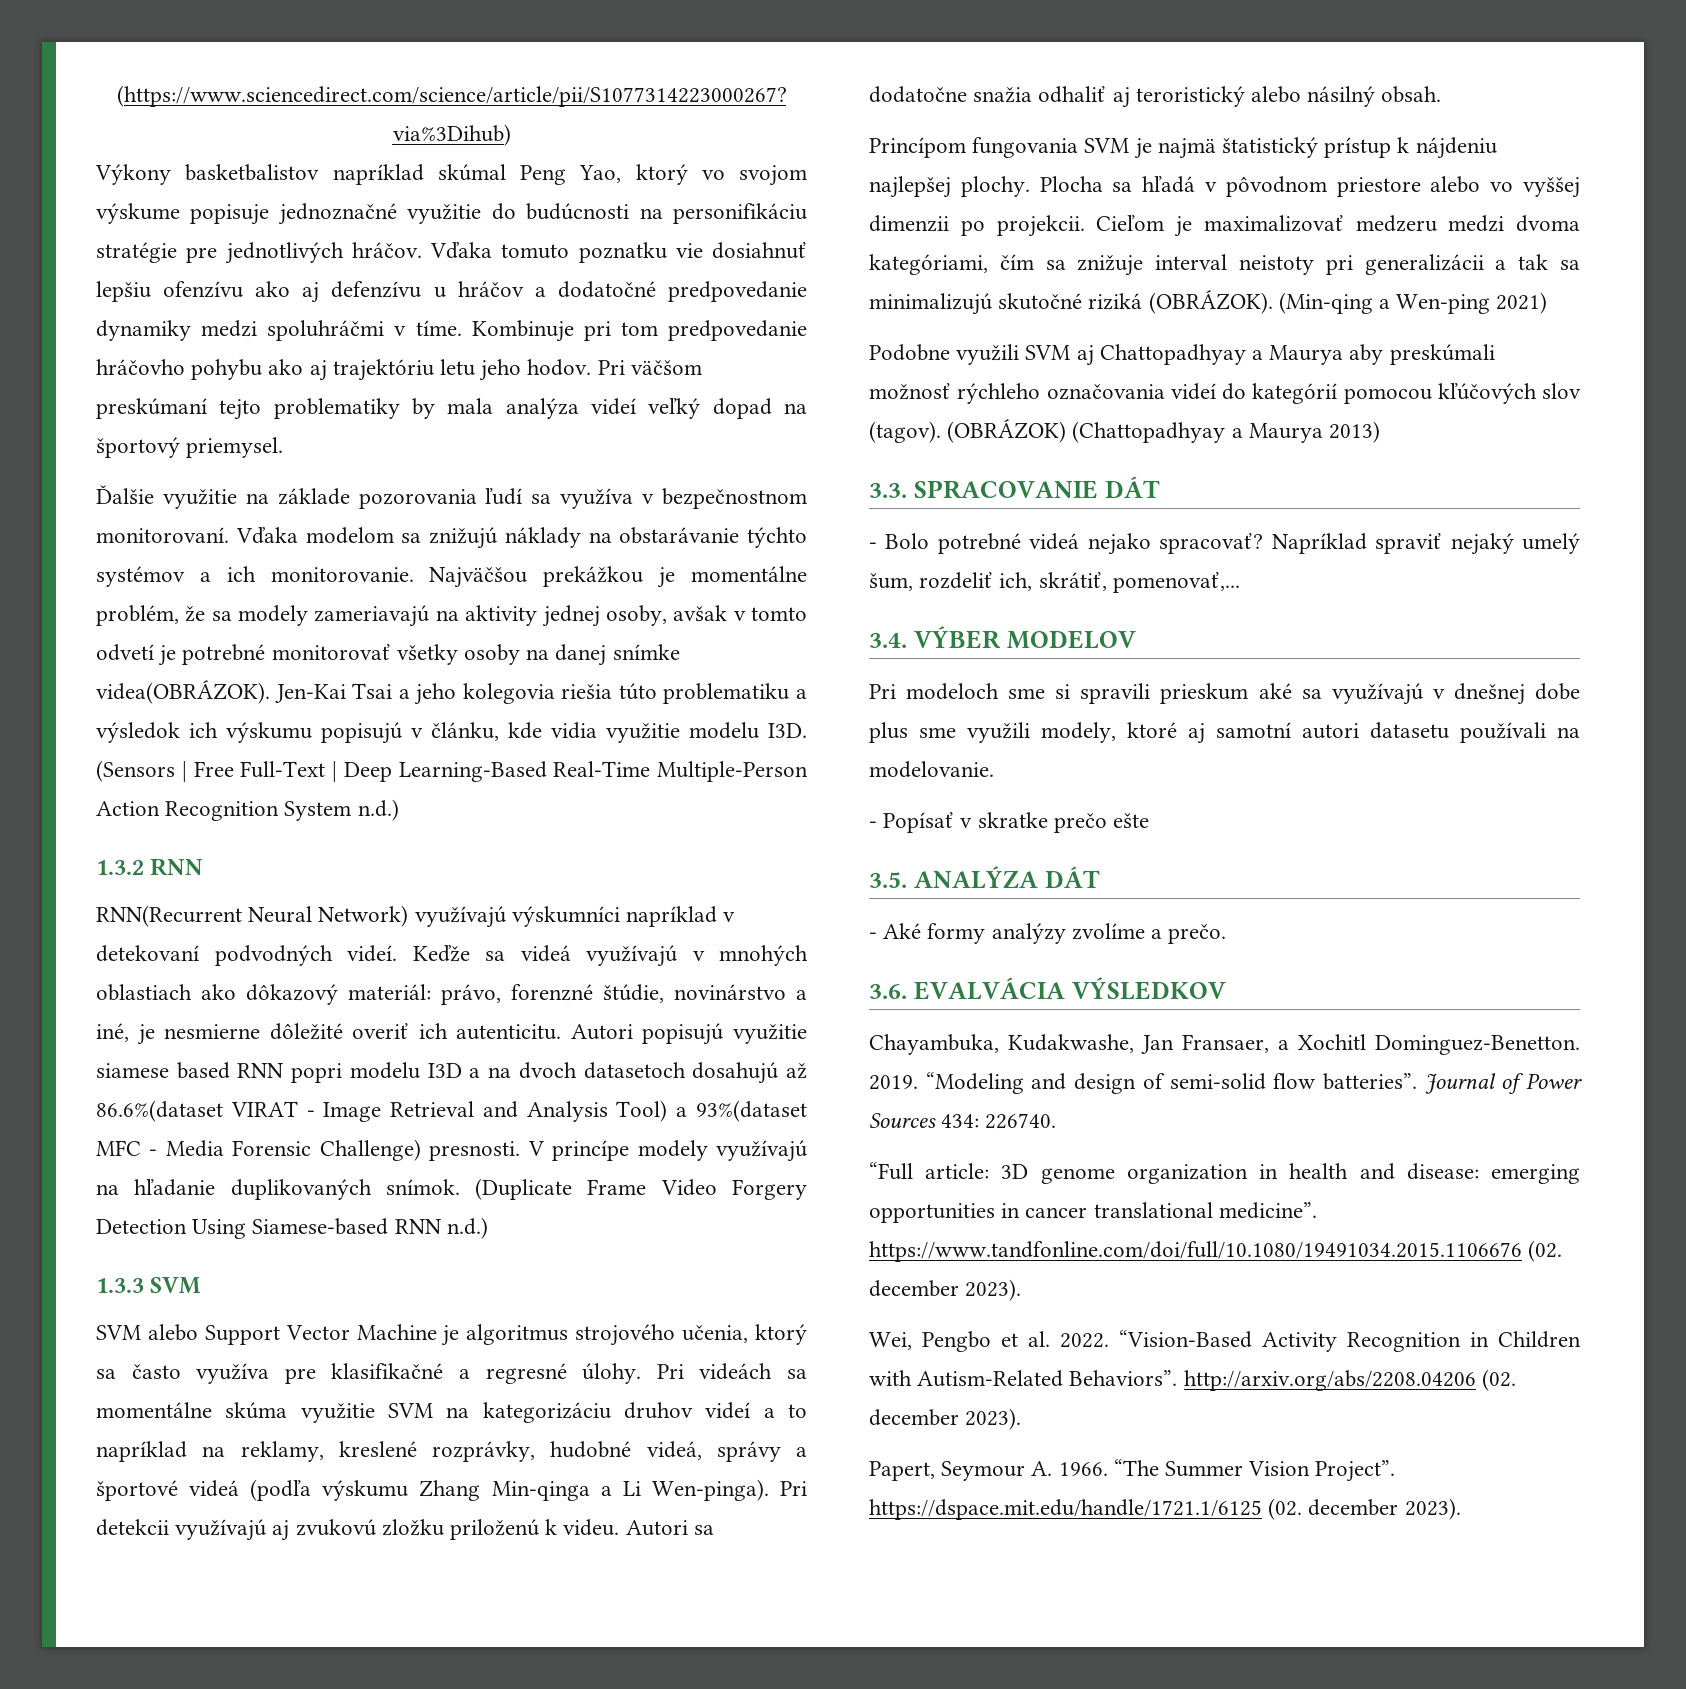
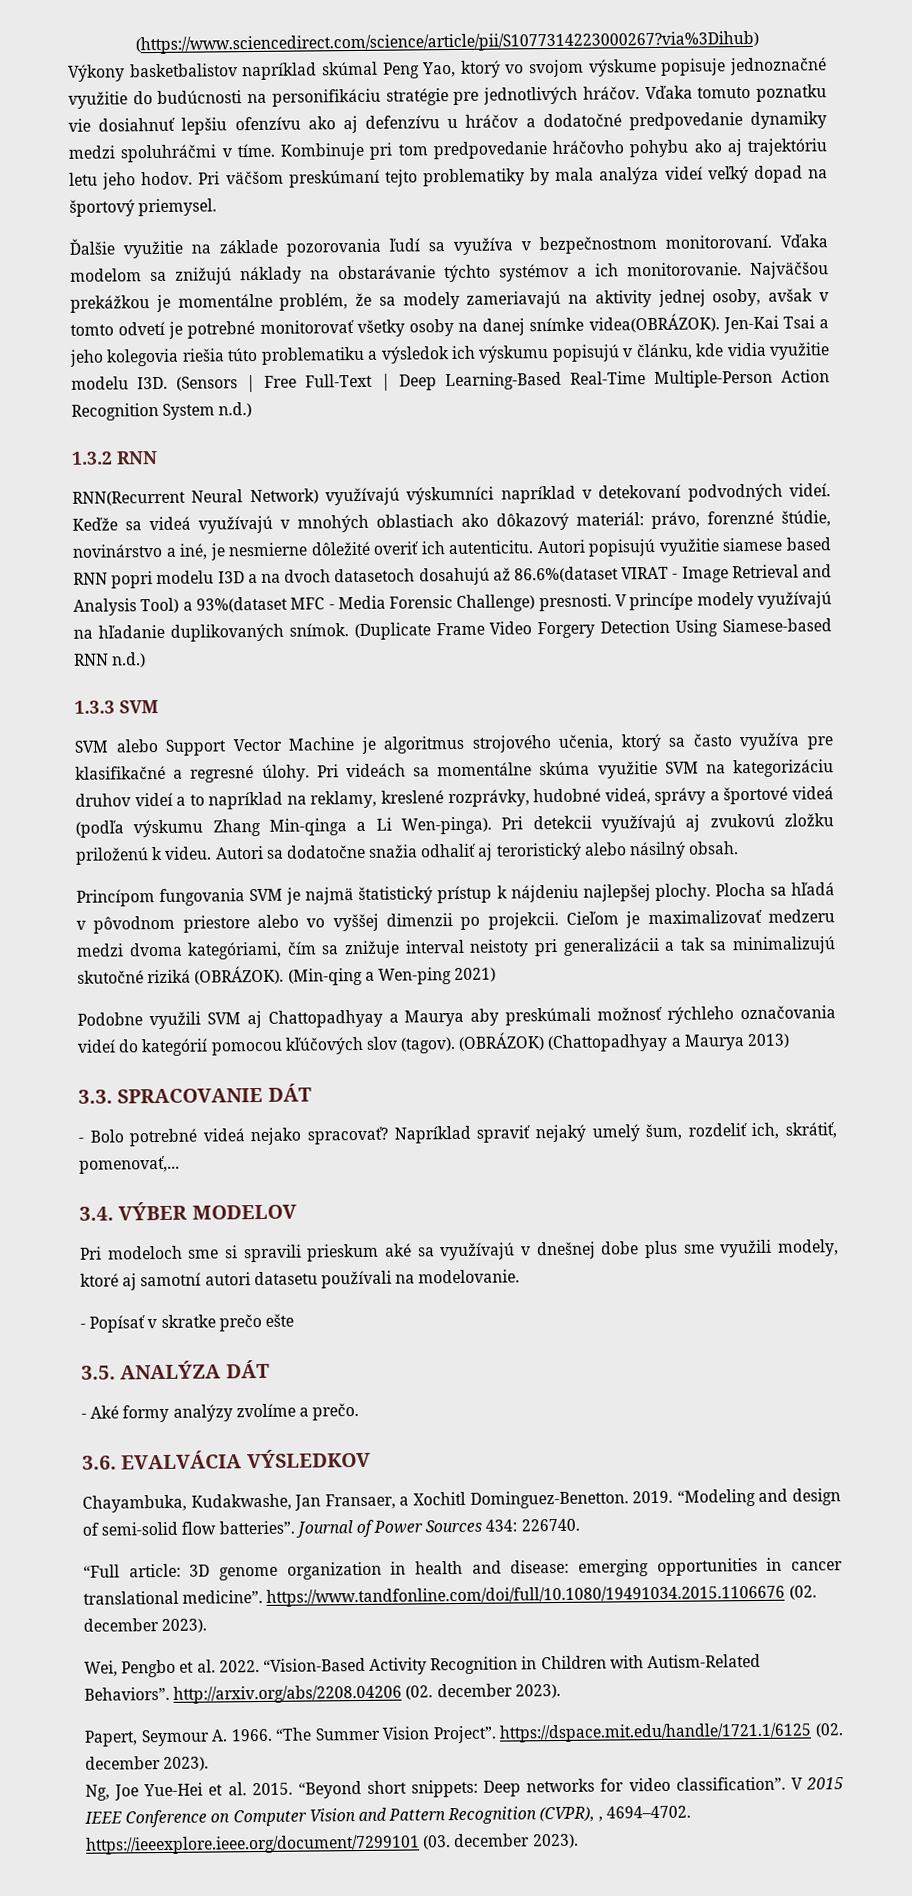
(1461, 1509) none -> [85,1776,844,1801] [84,1805,691,1828] [85,1833,579,1855] // Ng, Joe Yue-Hei et al. 2015. “Beyond short snippets: Deep networks for video classification”. V 2015 IEEE Conference on Computer Vision and Pattern Recognition (CVPR), , 4694–4702. https://ieeexplore.ieee.org/document/7299101 (03. december 2023).

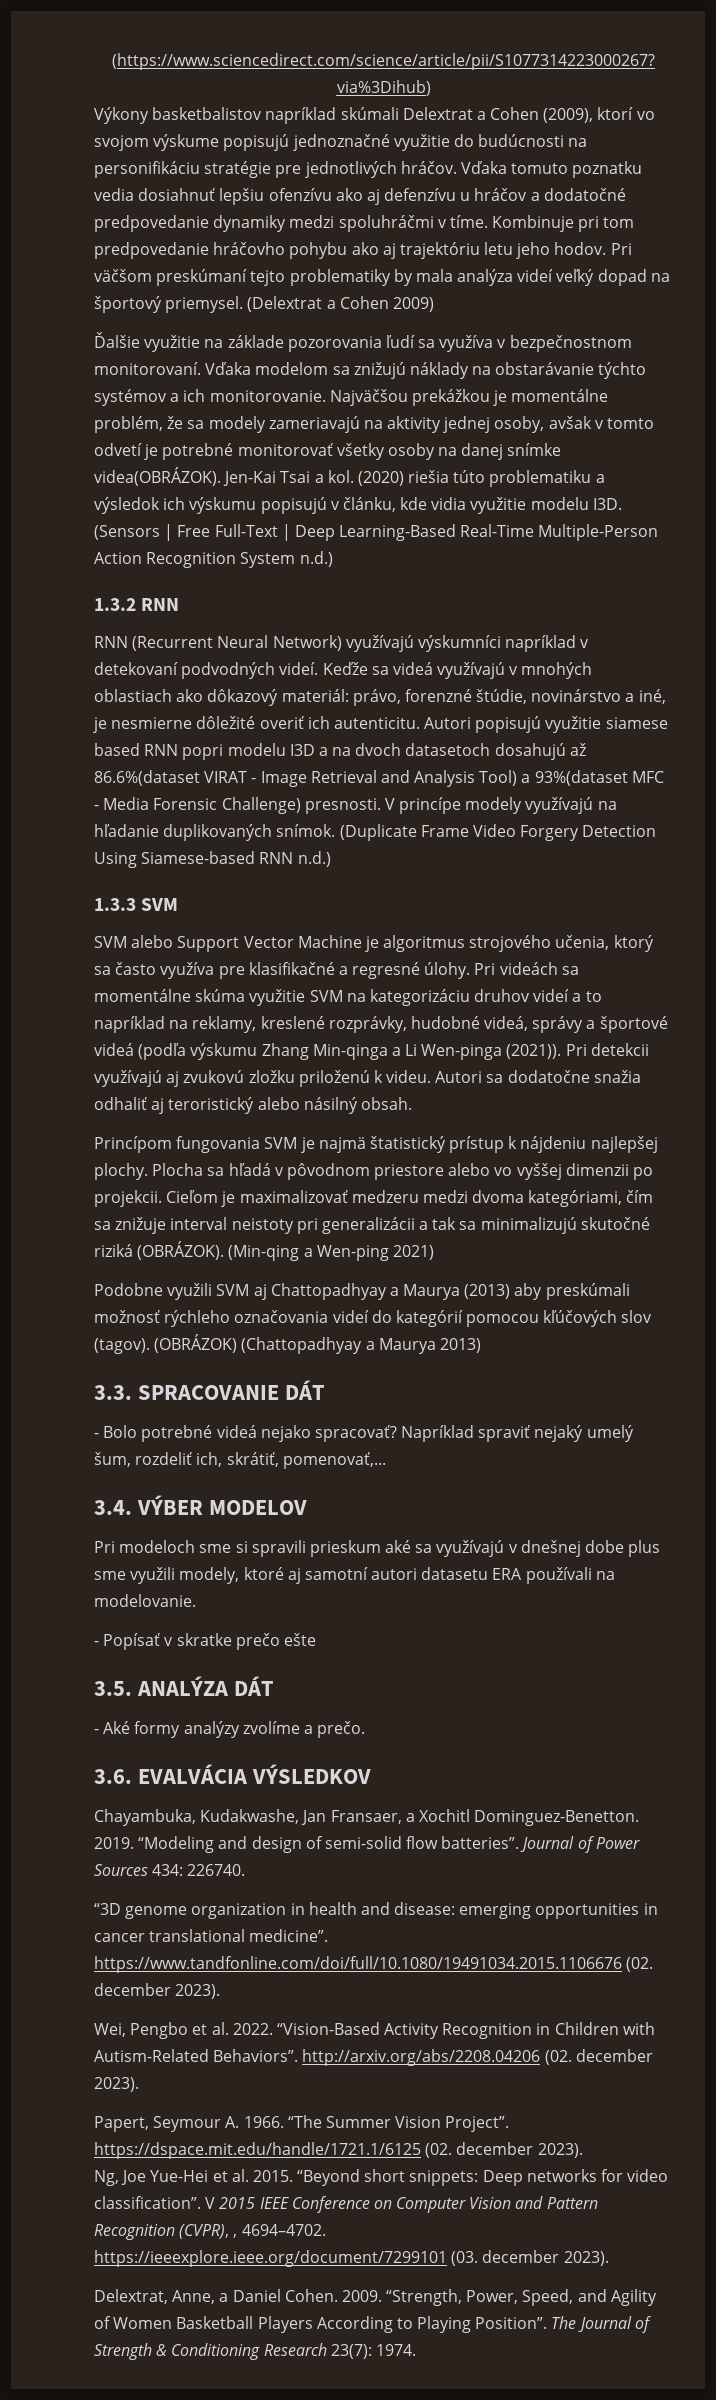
[321,60,501,79] skúmal Peng Yao, ktorý -> [340,107,634,123] skúmali Delextrat a Cohen (2009), ktorí
[661,58,727,76] popisuje -> [223,134,290,151] popisujú
[68,118,91,132] vie -> [94,188,134,201] vedia
(218, 207) none -> [247,296,434,312] (Delextrat a Cohen 2009)
[69,348,180,367] jeho kolegovia -> [327,470,404,486] kol. (2020)
[72,490,186,506] RNN(Recurrent -> [94,636,214,651] RNN (Recurrent
[400,816,492,835] Wen-pinga). -> [421,1044,562,1060] Wen-pinga (2021)).
(465, 1018) none -> [464,1284,511,1299] (2013)
(318, 1278) none -> [492,1568,523,1580] ERA
[83,1563,211,1578] “Full article: 3D -> [94,1903,121,1915] “3D
(579, 1841) none -> [94,2289,657,2306] [94,2316,652,2333] [94,2343,416,2360] // Delextrat, Anne, a Daniel Cohen. 2009. “Strength, Power, Speed, and Agility of Women Basketball Players According to Playing Position”. The Journal of Strength & Conditioning Research 23(7): 1974.

